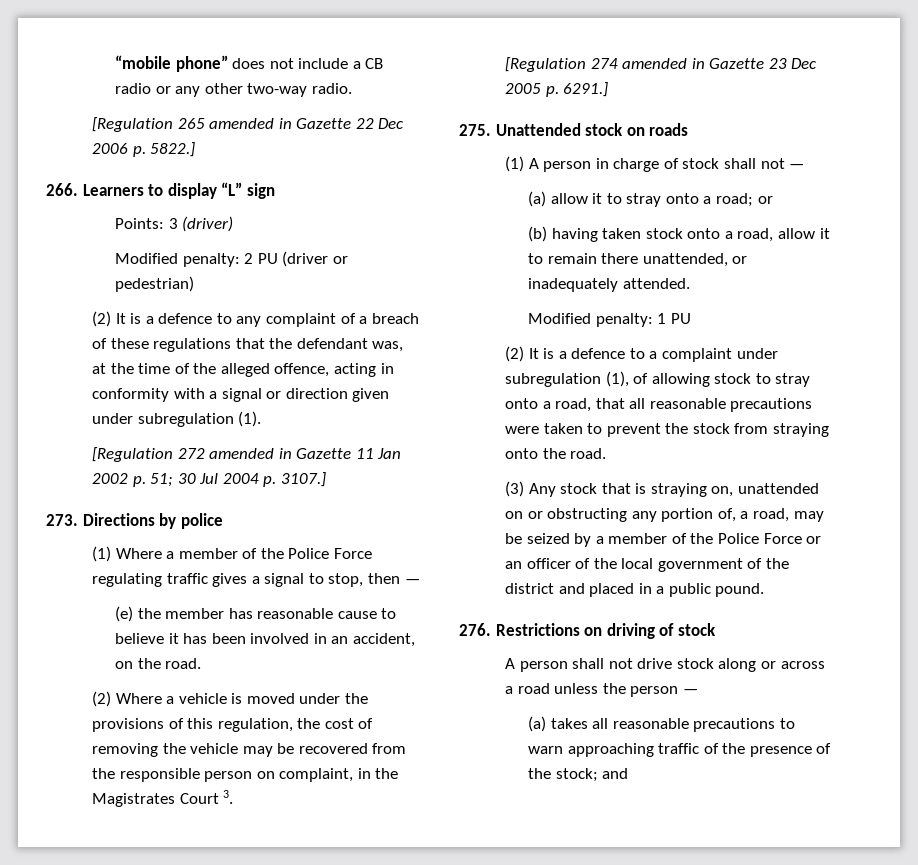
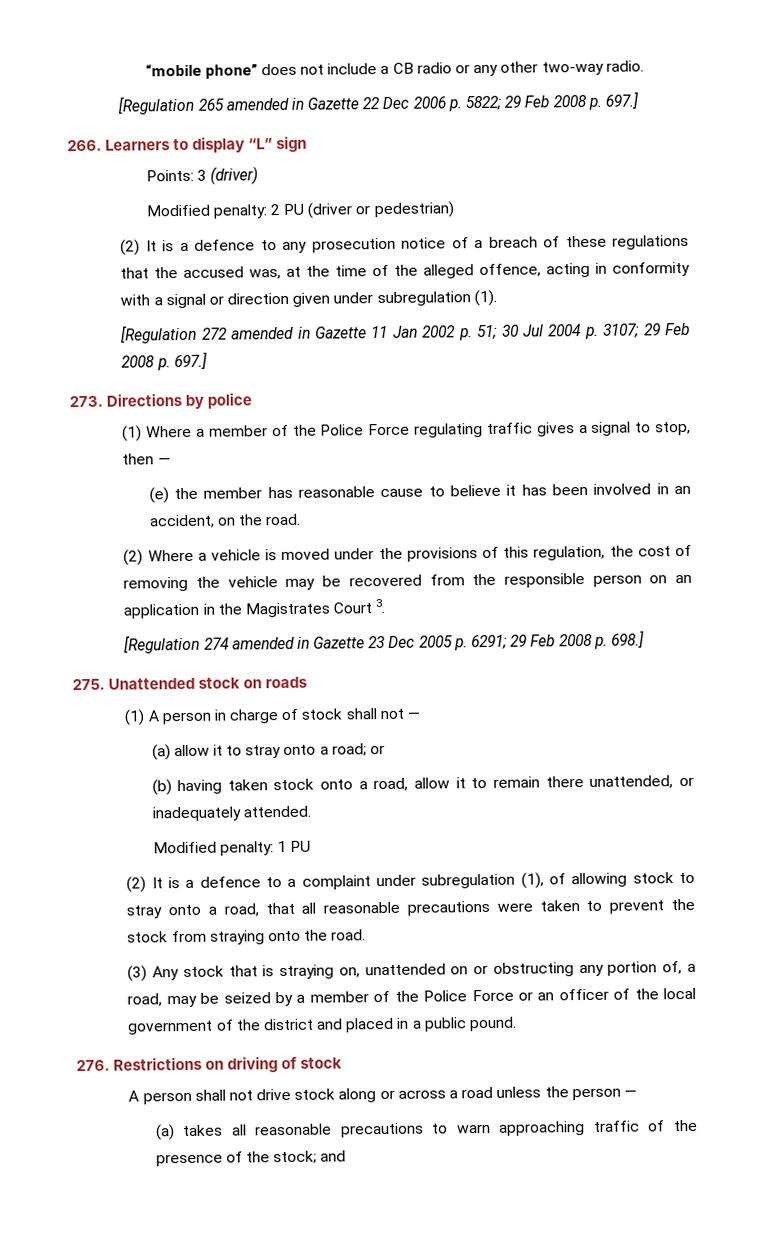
[150,142,196,157] 5822.] -> [464,91,639,111] 5822; 29 Feb 2008 p. 697.]
[266,313,337,327] complaint -> [311,237,447,253] prosecution notice
[296,338,368,349] defendant -> [183,266,245,278] accused
[281,472,327,487] 3107.] -> [603,322,690,338] [121,351,208,371] 3107; 29 Feb 2008 p. 697.]
[279,768,354,782] complaint, -> [674,574,692,584] [123,603,200,619] an application
[563,82,609,97] 6291.] -> [470,630,645,650] 6291; 29 Feb 2008 p. 698.]

